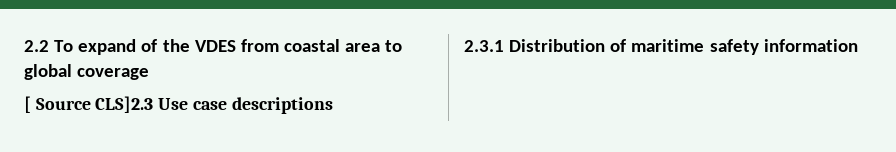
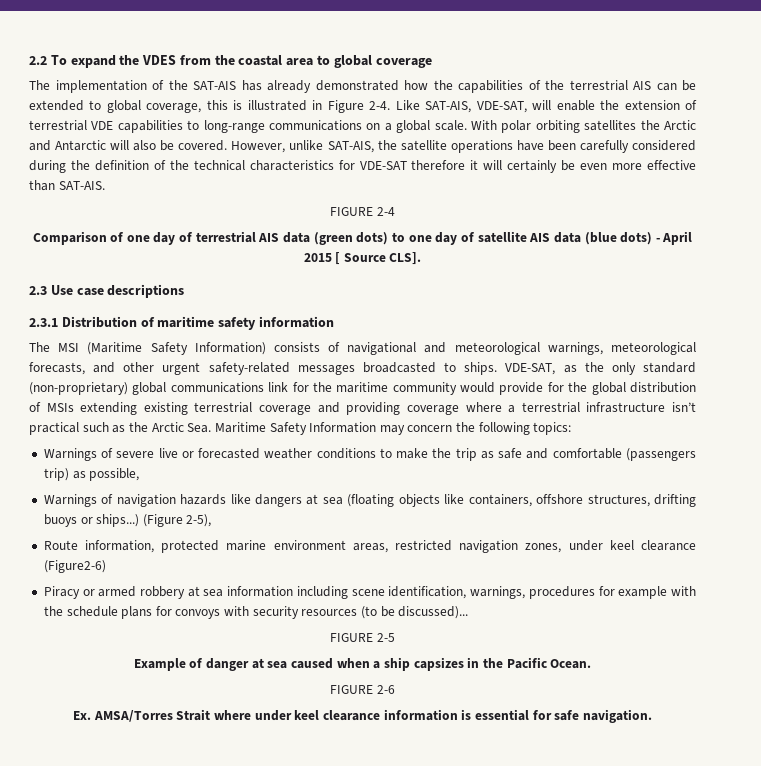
[141,39,158,52] of -> (116, 61) none
(279, 45) none -> [214,55,235,65] the
[24,96,154,113] [ Source CLS]2.3 -> [29,80,696,93] [29,100,698,113] [29,120,696,133] [29,140,697,153] [29,160,696,173] [29,180,105,191] [330,207,395,216] [32,231,693,245] [303,252,422,265] [29,286,47,295] The implementation of the SAT-AIS has already demonstrated how the capabilities of the terrestrial AIS can be extended to global coverage, this is illustrated in Figure 2-4. Like SAT-AIS, VDE-SAT, will enable the extension of terrestrial VDE capabilities to long-range communications on a global scale. With polar orbiting satellites the Arctic and Antarctic will also be covered. However, unlike SAT-AIS, the satellite operations have been carefully considered during the definition of the technical characteristics for VDE-SAT therefore it will certainly be even more effective than SAT-AIS. // FIGURE 2-4 // Comparison of one day of terrestrial AIS data (green dots) to one day of satellite AIS data (blue dots) - April 2015 [ Source CLS]. // 2.3
(858, 45) none -> [29,342,696,355] [29,362,696,375] [29,382,696,395] [29,402,697,415] [29,422,572,435] [43,448,696,461] [43,468,140,481] [43,494,696,507] [43,514,212,527] [43,540,697,553] [43,560,106,573] [43,586,697,599] [43,606,469,619] [330,633,395,642] [133,657,592,671] [330,685,395,694] [73,709,652,723] // The MSI (Maritime Safety Information) consists of navigational and meteorological warnings, meteorological forecasts, and other urgent safety-related messages broadcasted to ships. VDE-SAT, as the only standard (non-proprietary) global communications link for the maritime community would provide for the global distribution of MSIs extending existing terrestrial coverage and providing coverage where a terrestrial infrastructure isn’t practical such as the Arctic Sea. Maritime Safety Information may concern the following topics: // Warnings of severe live or forecasted weather conditions to make the trip as safe and comfortable (passengers trip) as possible, // Warnings of navigation hazards like dangers at sea (floating objects like containers, offshore structures, drifting buoys or ships...) (Figure 2-5), // Route information, protected marine environment areas, restricted navigation zones, under keel clearance (Figure2-6) // Piracy or armed robbery at sea information including scene identification, warnings, procedures for example with the schedule plans for convoys with security resources (to be discussed)... // FIGURE 2-5 // Example of danger at sea caused when a ship capsizes in the Pacific Ocean. // FIGURE 2-6 // Ex. AMSA/Torres Strait where under keel clearance information is essential for safe navigation.

